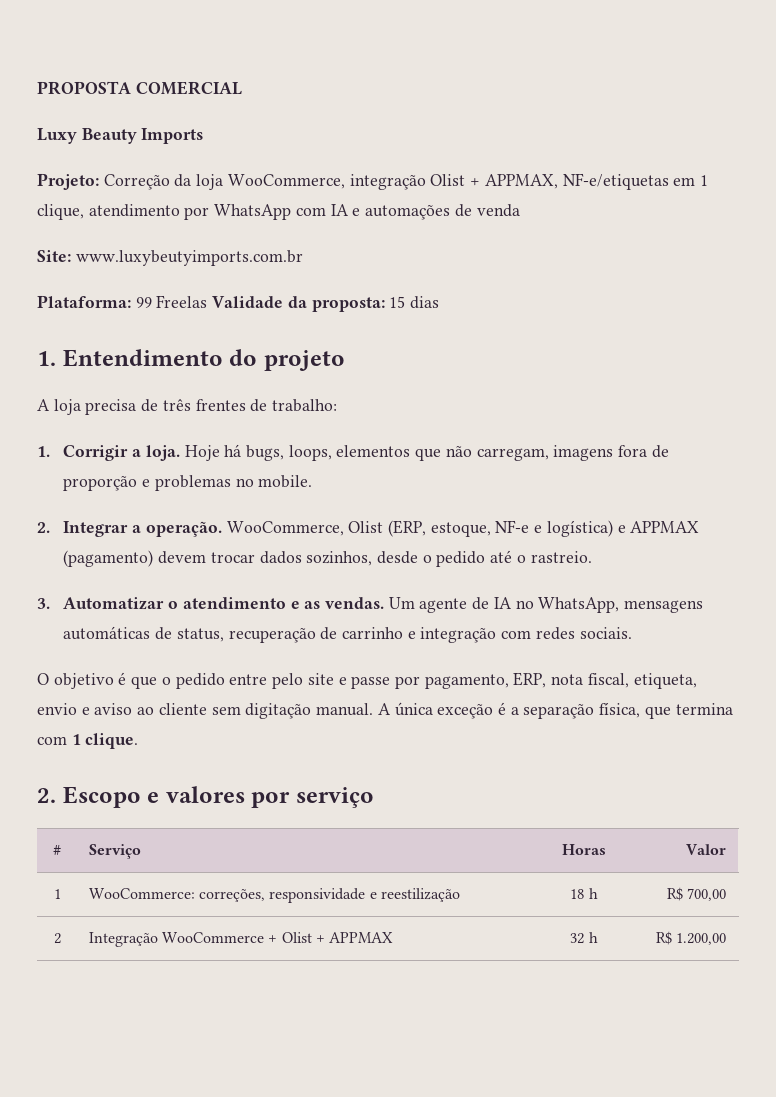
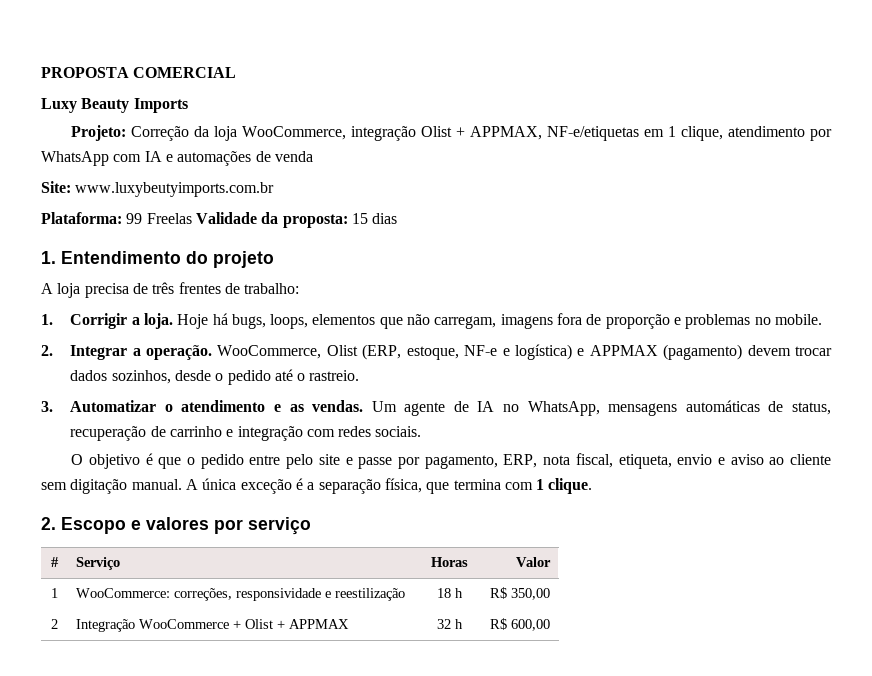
[687,888,727,901] 700,00 -> [510,588,550,600] 350,00
[676,933,727,945] 1.200,00 -> [510,619,550,631] 600,00

